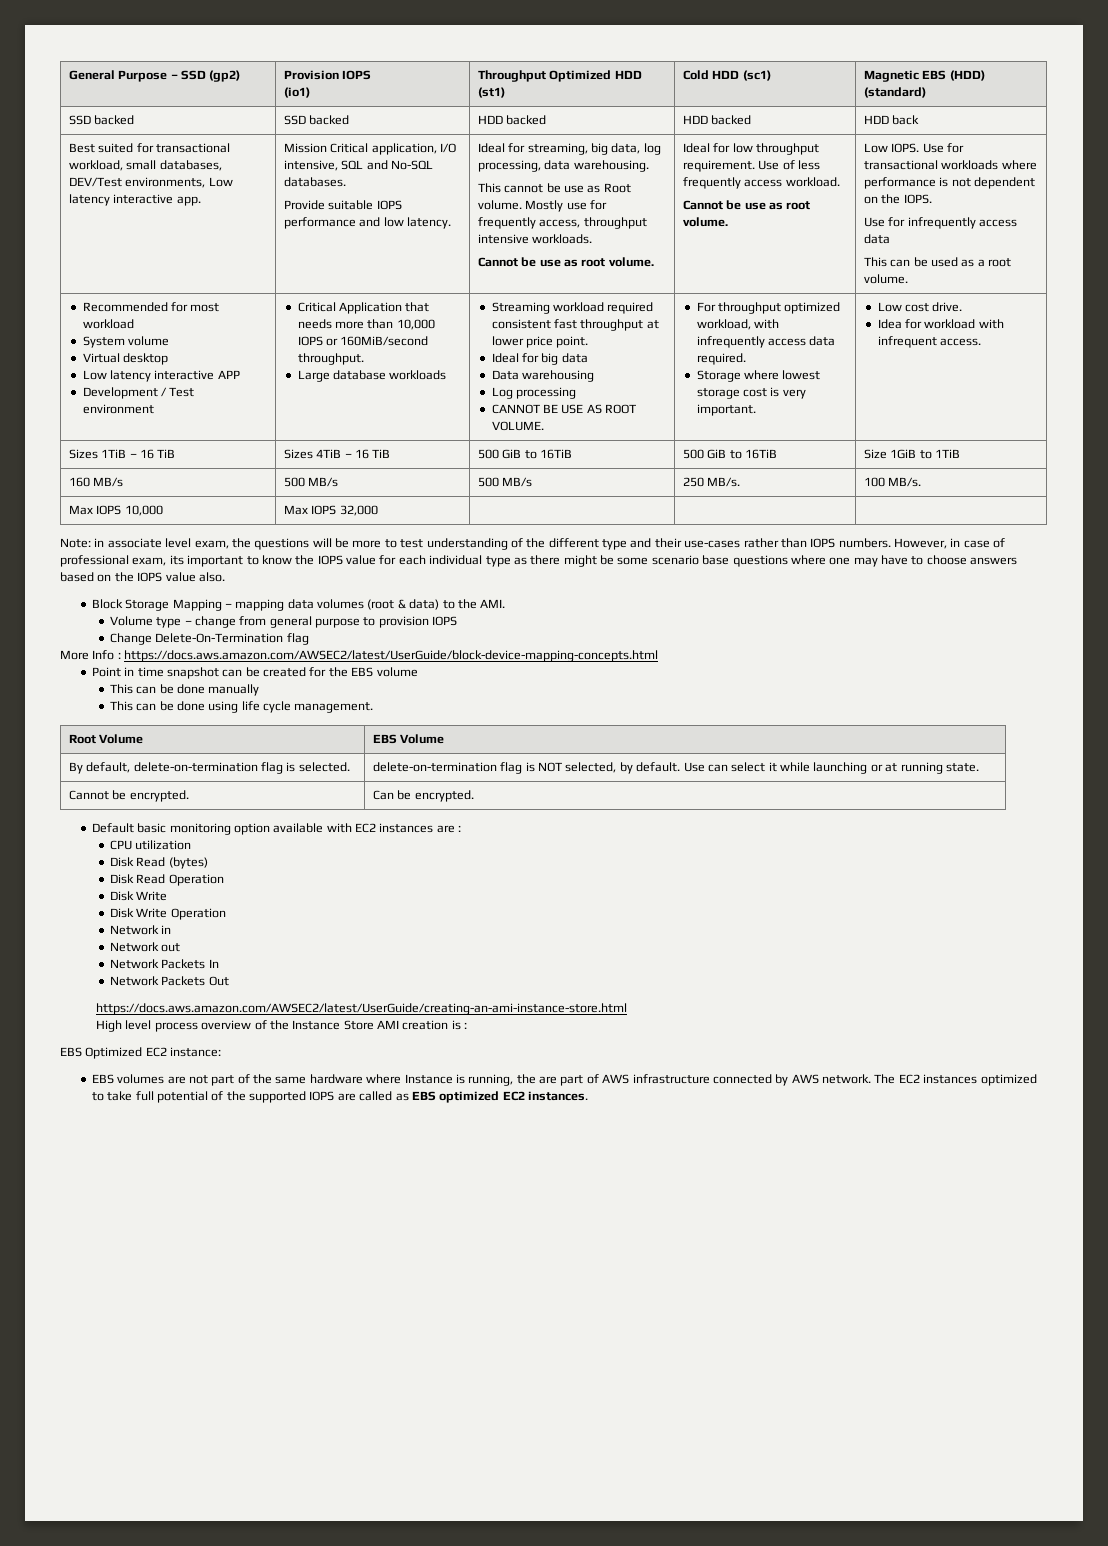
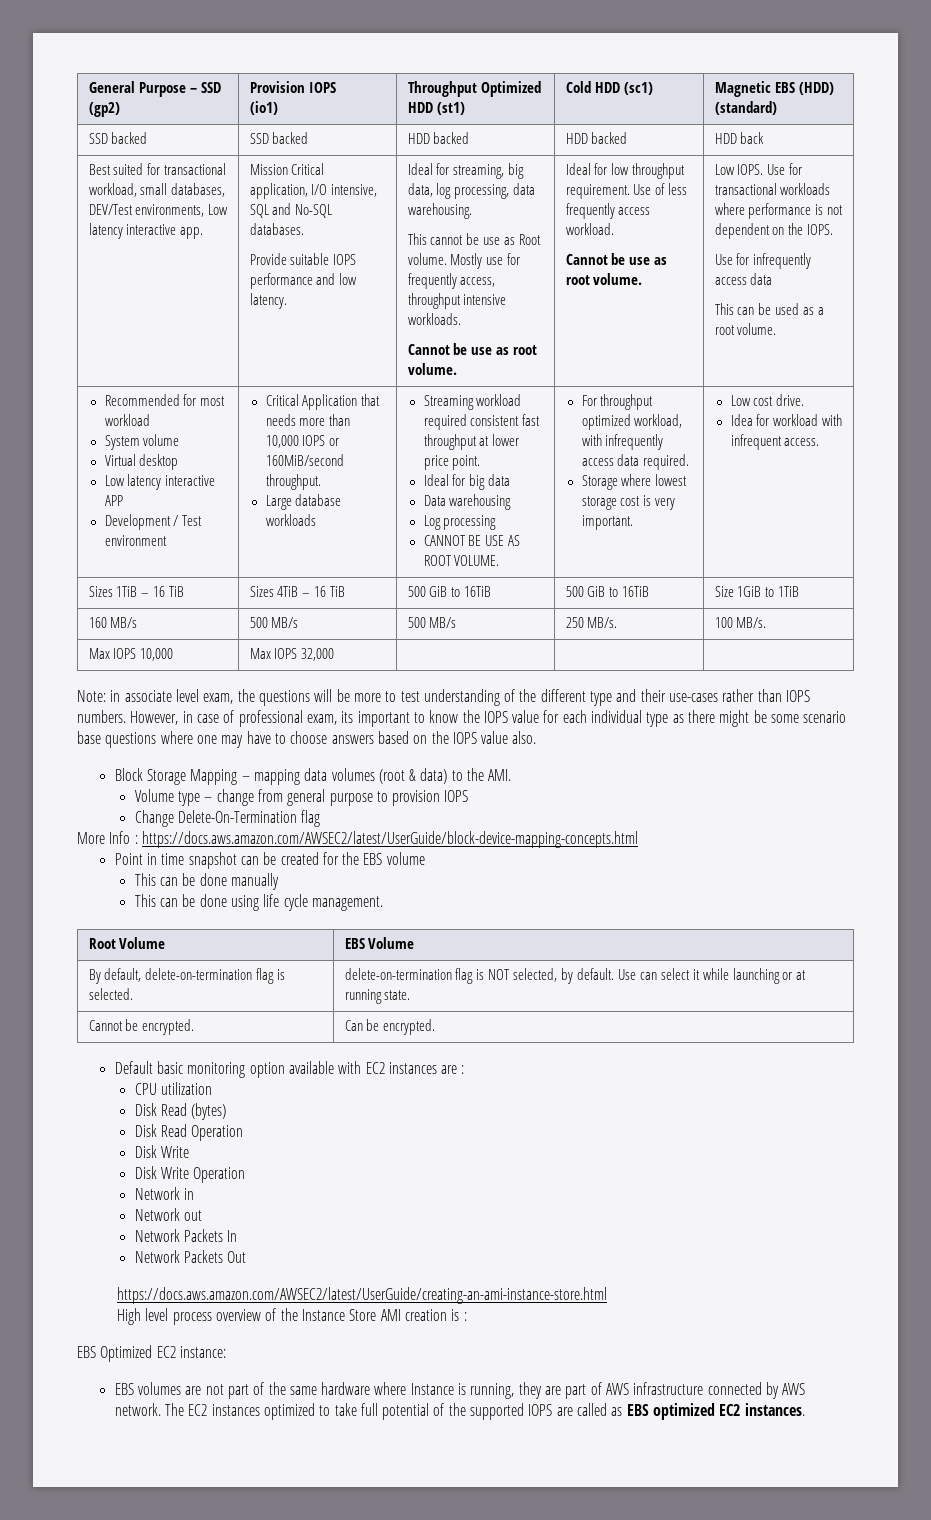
[516,1074,536,1084] the -> [518,1382,542,1399] they

